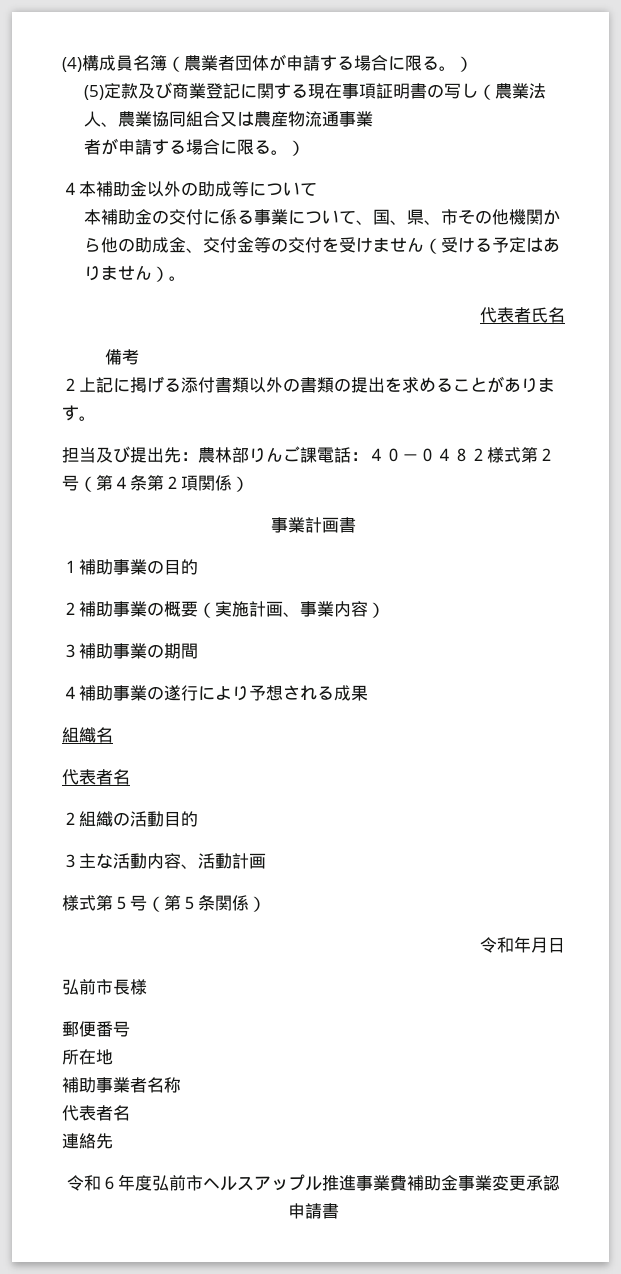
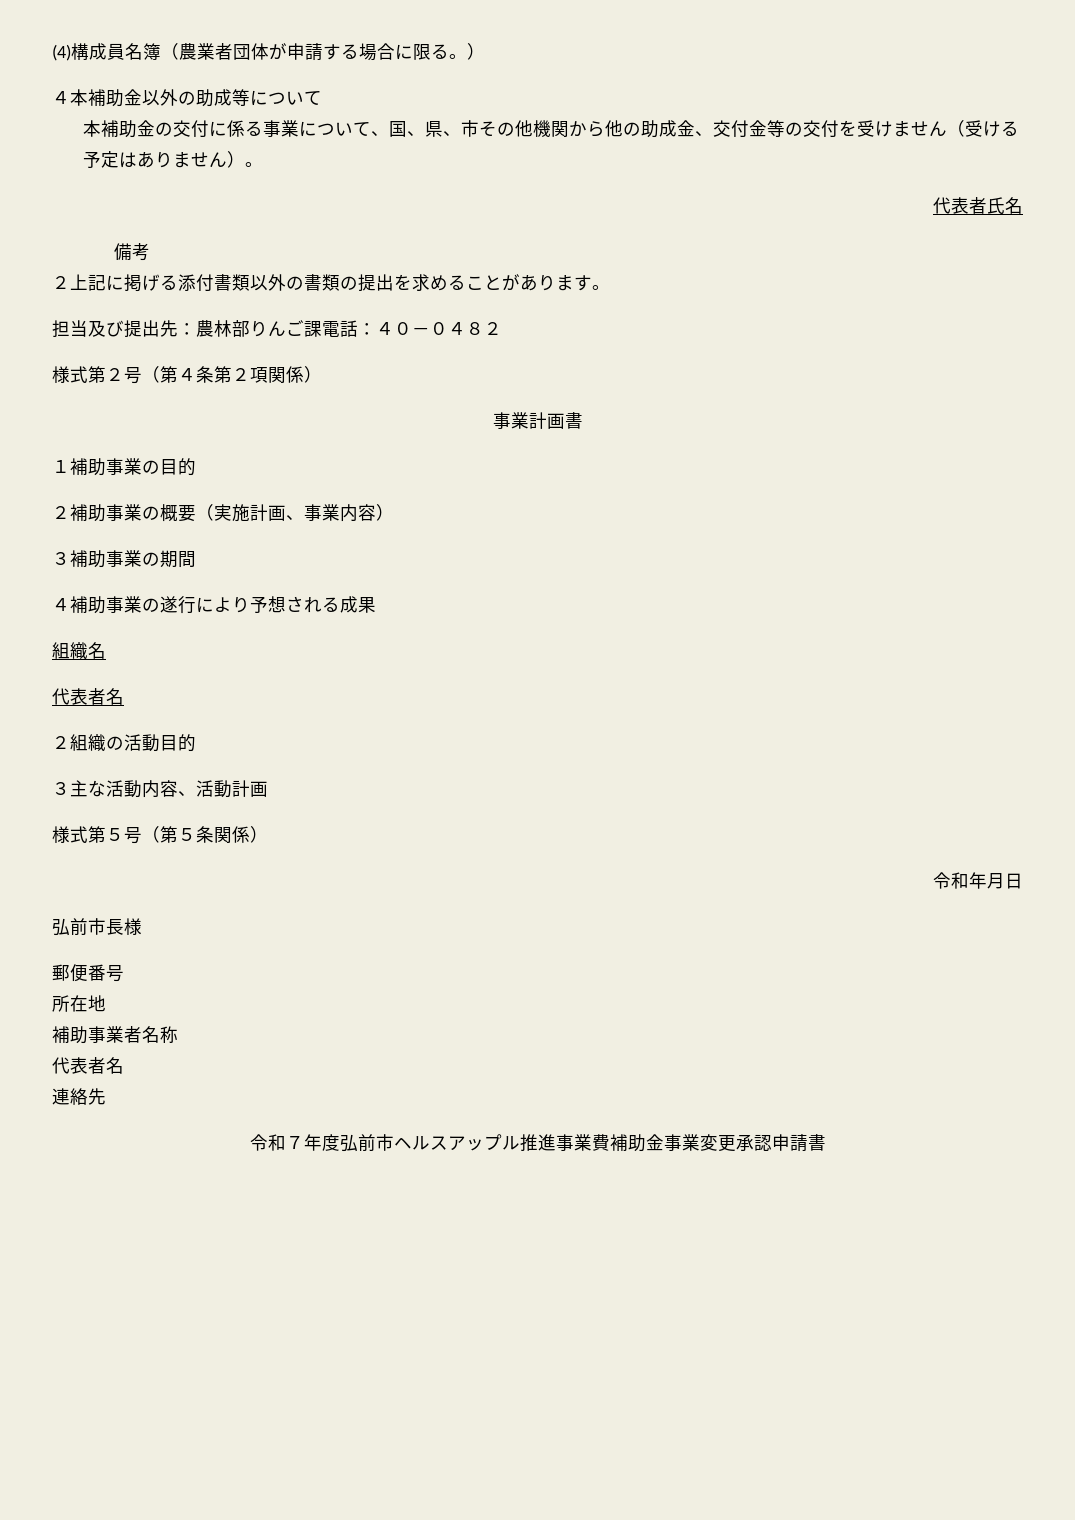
[83,82,546,100] [83,111,373,127] [83,138,305,156] // (5)定款及び商業登記に関する現在事項証明書の写し（農業法人、農業協同組合又は農産物流通事業 // 者が申請する場合に限る。） -> (485, 51) none
(487, 454) none -> (502, 328) //
[101,1176,118,1190] ６ -> [285,1136,304,1149] ７

